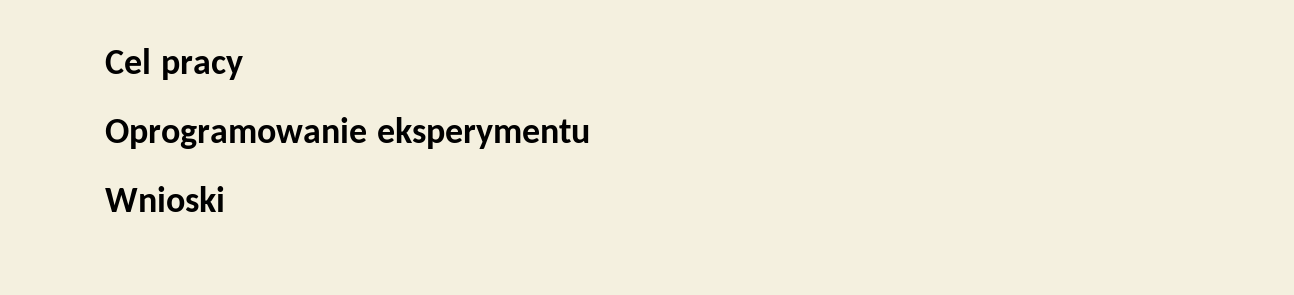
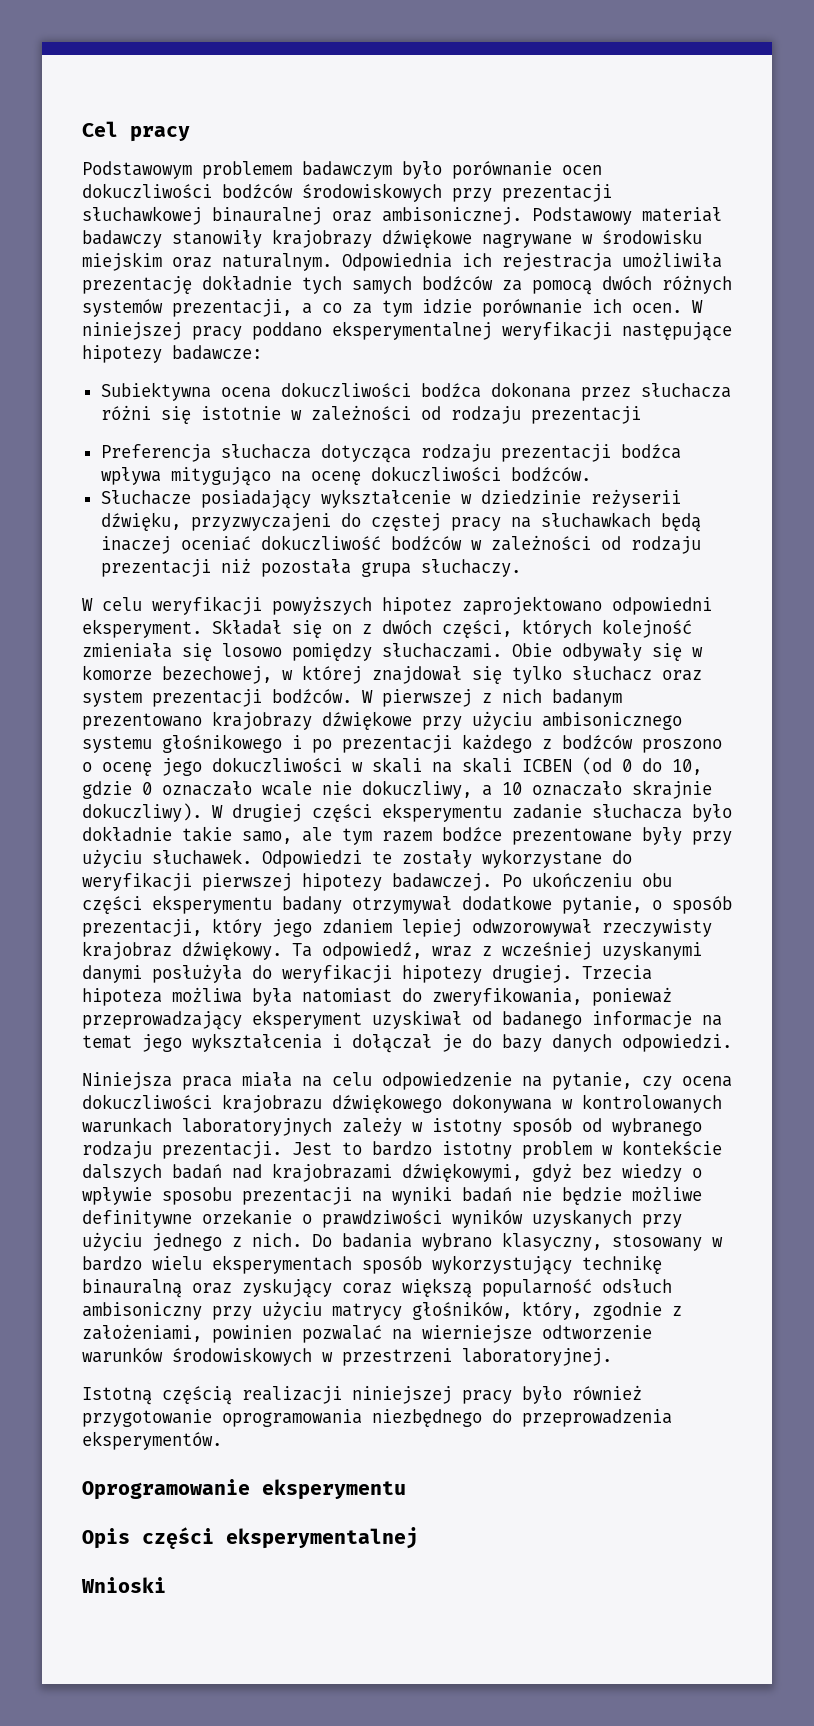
(243, 68) none -> [82,161,602,179] [82,183,612,202] [82,206,722,225] [82,229,702,248] [82,252,722,271] [82,275,732,295] [82,299,703,317] [82,321,732,341] [82,345,262,363] [100,382,731,401] [100,405,641,424] [100,444,681,463] [100,466,591,486] [100,489,681,509] [100,512,701,532] [100,535,701,554] [100,558,521,577] [82,596,712,615] [82,619,692,638] [82,643,703,661] [82,665,702,684] [82,689,622,707] [82,711,682,730] [82,734,722,753] [82,757,702,776] [82,780,712,799] [82,803,732,822] [82,826,732,845] [82,849,632,868] [82,872,672,891] [82,895,732,914] [82,918,712,937] [82,941,702,960] [82,964,652,983] [82,987,672,1006] [82,1010,722,1030] [82,1033,732,1053] [82,1072,732,1090] [82,1094,722,1113] [82,1117,702,1136] [82,1140,722,1159] [82,1163,702,1182] [82,1186,702,1205] [82,1209,682,1228] [82,1232,723,1251] [82,1255,662,1275] [82,1278,672,1298] [82,1301,682,1320] [82,1324,652,1343] [82,1347,612,1366] [82,1385,642,1405] [82,1409,672,1427] [82,1431,222,1450] // Podstawowym problemem badawczym było porównanie ocen dokuczliwości bodźców środowiskowych przy prezentacji słuchawkowej binauralnej oraz ambisonicznej. Podstawowy materiał badawczy stanowiły krajobrazy dźwiękowe nagrywane w środowisku miejskim oraz naturalnym. Odpowiednia ich rejestracja umożliwiła prezentację dokładnie tych samych bodźców za pomocą dwóch różnych systemów prezentacji, a co za tym idzie porównanie ich ocen. W niniejszej pracy poddano eksperymentalnej weryfikacji następujące hipotezy badawcze: // Subiektywna ocena dokuczliwości bodźca dokonana przez słuchacza różni się istotnie w zależności od rodzaju prezentacji // Preferencja słuchacza dotycząca rodzaju prezentacji bodźca wpływa mitygująco na ocenę dokuczliwości bodźców. // Słuchacze posiadający wykształcenie w dziedzinie reżyserii dźwięku, przyzwyczajeni do częstej pracy na słuchawkach będą inaczej oceniać dokuczliwość bodźców w zależności od rodzaju prezentacji niż pozostała grupa słuchaczy. // W celu weryfikacji powyższych hipotez zaprojektowano odpowiedni eksperyment. Składał się on z dwóch części, których kolejność zmieniała się losowo pomiędzy słuchaczami. Obie odbywały się w komorze bezechowej, w której znajdował się tylko słuchacz oraz system prezentacji bodźców. W pierwszej z nich badanym prezentowano krajobrazy dźwiękowe przy użyciu ambisonicznego systemu głośnikowego i po prezentacji każdego z bodźców proszono o ocenę jego dokuczliwości w skali na skali ICBEN (od 0 do 10, gdzie 0 oznaczało wcale nie dokuczliwy, a 10 oznaczało skrajnie dokuczliwy). W drugiej części eksperymentu zadanie słuchacza było dokładnie takie samo, ale tym razem bodźce prezentowane były przy użyciu słuchawek. Odpowiedzi te zostały wykorzystane do weryfikacji pierwszej hipotezy badawczej. Po ukończeniu obu części eksperymentu badany otrzymywał dodatkowe pytanie, o sposób prezentacji, który jego zdaniem lepiej odwzorowywał rzeczywisty krajobraz dźwiękowy. Ta odpowiedź, wraz z wcześniej uzyskanymi danymi posłużyła do weryfikacji hipotezy drugiej. Trzecia hipoteza możliwa była natomiast do zweryfikowania, ponieważ przeprowadzający eksperyment uzyskiwał od badanego informacje na temat jego wykształcenia i dołączał je do bazy danych odpowiedzi. // Niniejsza praca miała na celu odpowiedzenie na pytanie, czy ocena dokuczliwości krajobrazu dźwiękowego dokonywana w kontrolowanych warunkach laboratoryjnych zależy w istotny sposób od wybranego rodzaju prezentacji. Jest to bardzo istotny problem w kontekście dalszych badań nad krajobrazami dźwiękowymi, gdyż bez wiedzy o wpływie sposobu prezentacji na wyniki badań nie będzie możliwe definitywne orzekanie o prawdziwości wyników uzyskanych przy użyciu jednego z nich. Do badania wybrano klasyczny, stosowany w bardzo wielu eksperymentach sposób wykorzystujący technikę binauralną oraz zyskujący coraz większą popularność odsłuch ambisoniczny przy użyciu matrycy głośników, który, zgodnie z założeniami, powinien pozwalać na wierniejsze odtworzenie warunków środowiskowych w przestrzeni laboratoryjnej. // Istotną częścią realizacji niniejszej pracy było również przygotowanie oprogramowania niezbędnego do przeprowadzenia eksperymentów.
(590, 133) none -> [82,1527,418,1549] // Opis części eksperymentalnej

